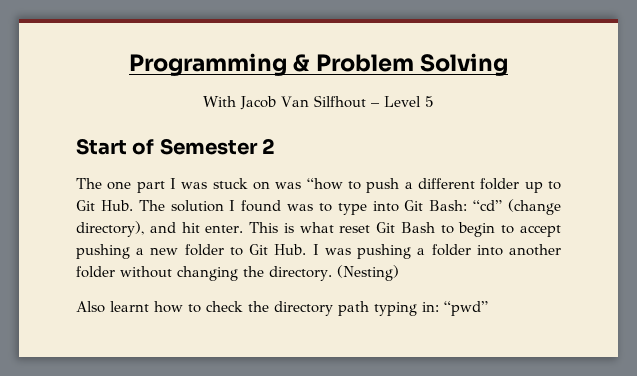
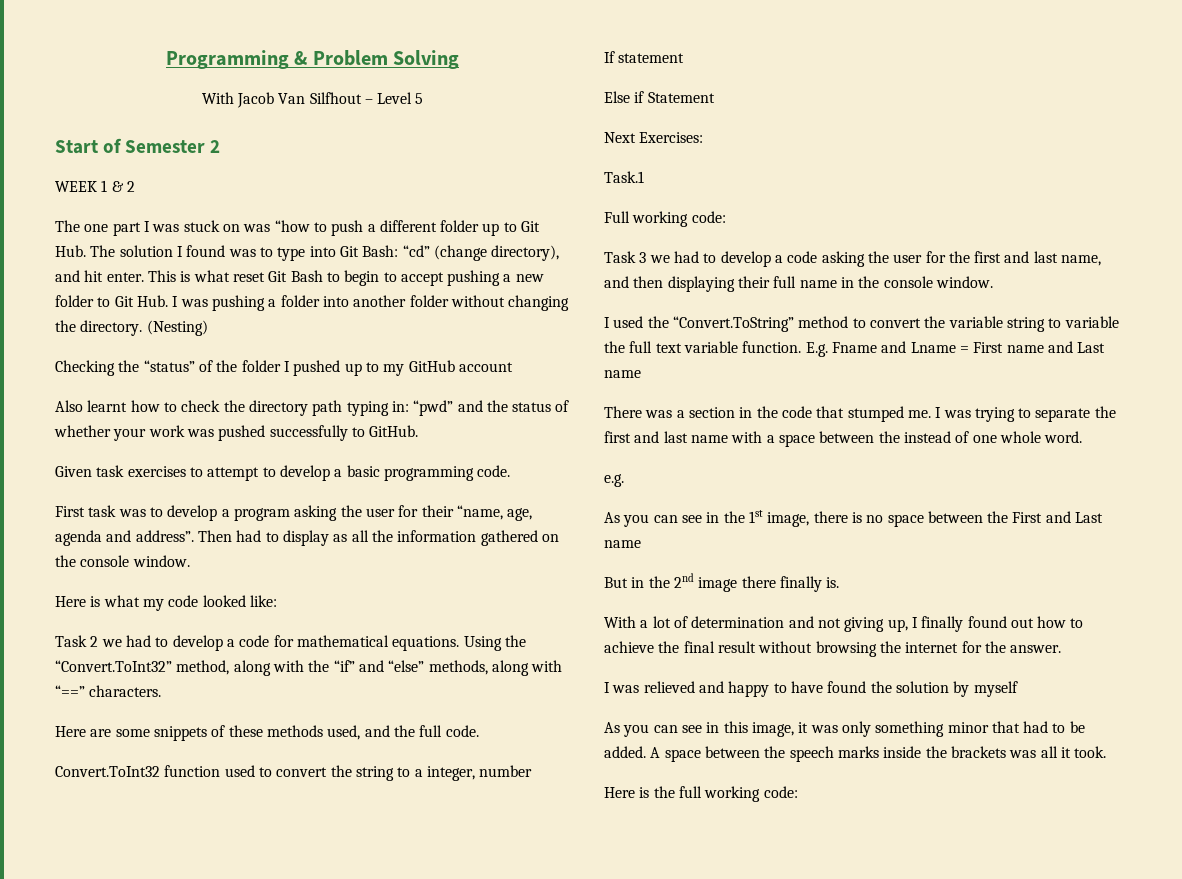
(276, 146) none -> [55,180,135,192] // WEEK 1 & 2
(399, 273) none -> [55,360,513,376] // Checking the “status” of the folder I pushed up to my GitHub account
(488, 308) none -> [457,400,570,412] [54,425,419,441] [55,465,511,481] [55,505,533,521] [55,530,559,546] [55,555,190,567] [55,595,277,611] [55,635,526,651] [55,660,563,676] [55,685,162,697] [55,725,479,741] [55,765,533,781] [604,51,685,63] [604,91,715,103] [604,132,704,143] [604,171,644,183] [604,211,726,227] [604,251,1102,267] [604,276,993,292] [604,316,1119,332] [604,341,1106,357] [604,370,641,378] [604,406,1116,422] [604,431,1083,447] [604,474,624,487] [604,510,1104,527] [604,540,641,548] [604,573,840,592] [604,616,1084,632] [604,641,1062,657] [604,681,1018,697] [604,721,1085,737] [604,746,1107,762] [604,786,798,802] and the status of whether your work was pushed successfully to GitHub. // Given task exercises to attempt to develop a basic programming code. // First task was to develop a program asking the user for their “name, age, agenda and address”. Then had to display as all the information gathered on the console window. // Here is what my code looked like: // Task 2 we had to develop a code for mathematical equations. Using the “Convert.ToInt32” method, along with the “if” and “else” methods, along with “==” characters. // Here are some snippets of these methods used, and the full code. // Convert.ToInt32 function used to convert the string to a integer, number // If statement // Else if Statement // Next Exercises: // Task.1 // Full working code: // Task 3 we had to develop a code asking the user for the first and last name, and then displaying their full name in the console window. // I used the “Convert.ToString” method to convert the variable string to variable the full text variable function. E.g. Fname and Lname = First name and Last name // There was a section in the code that stumped me. I was trying to separate the first and last name with a space between the instead of one whole word. // e.g. // As you can see in the 1st image, there is no space between the First and Last name // But in the 2nd image there finally is. // With a lot of determination and not giving up, I finally found out how to achieve the final result without browsing the internet for the answer. // I was relieved and happy to have found the solution by myself // As you can see in this image, it was only something minor that had to be added. A space between the speech marks inside the brackets was all it took. // Here is the full working code:

